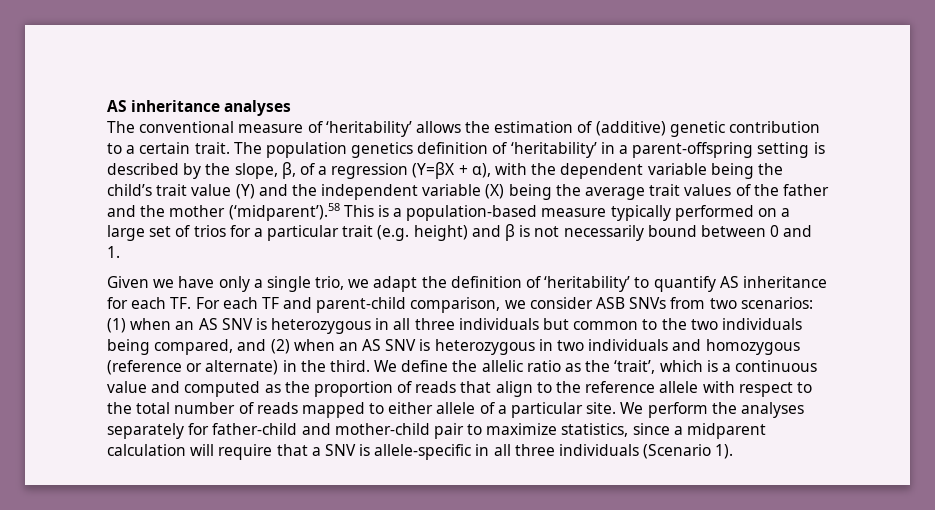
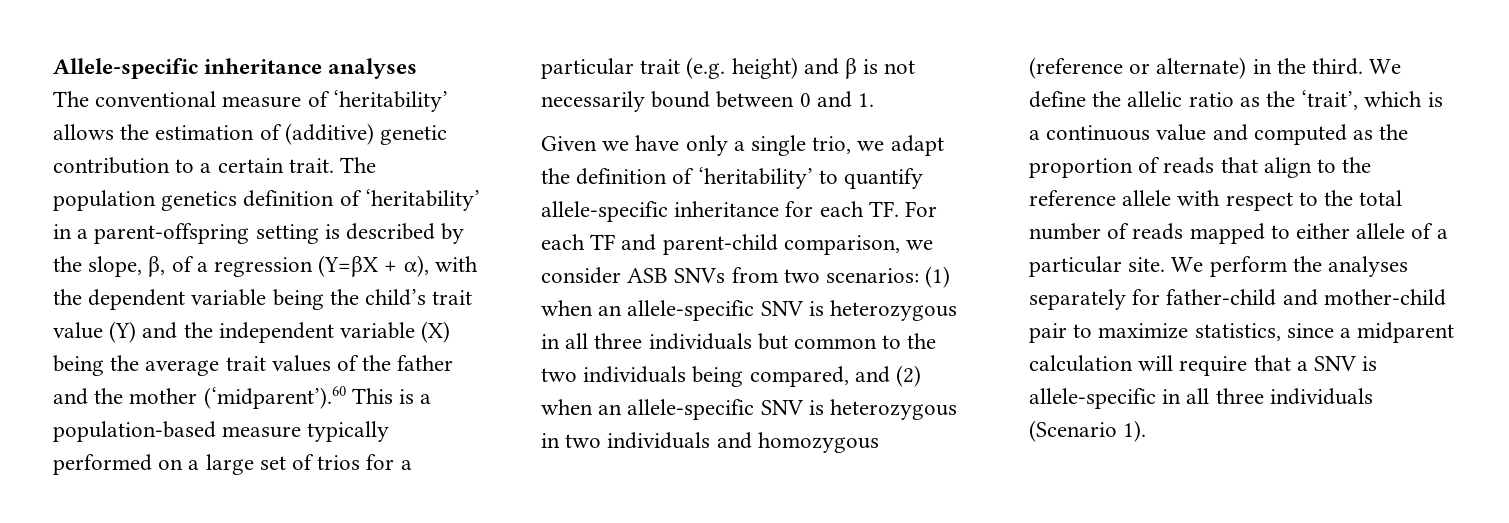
[107,100,127,112] AS -> [53,58,198,79] Allele-specific
[228,203,340,221] (‘midparent’).58 -> [203,386,346,409] (‘midparent’).60
[719,276,739,288] AS -> [541,201,668,222] allele-specific
[198,318,218,330] AS -> [627,300,755,321] allele-specific
[362,339,382,351] AS -> [627,399,755,420] allele-specific

